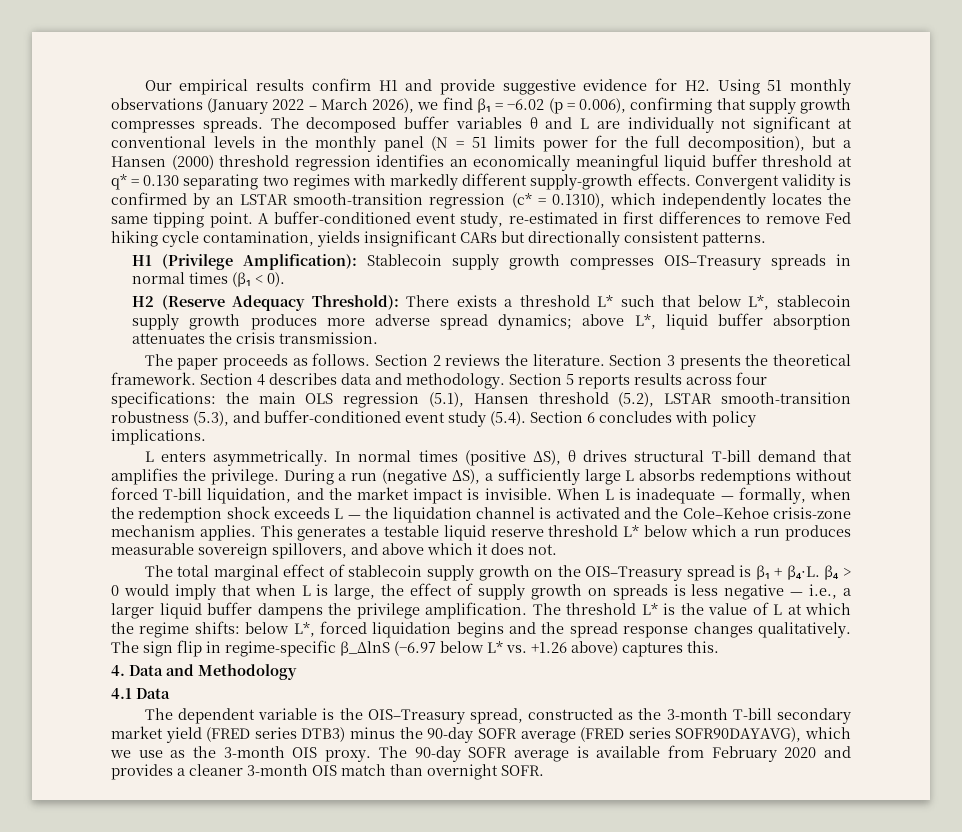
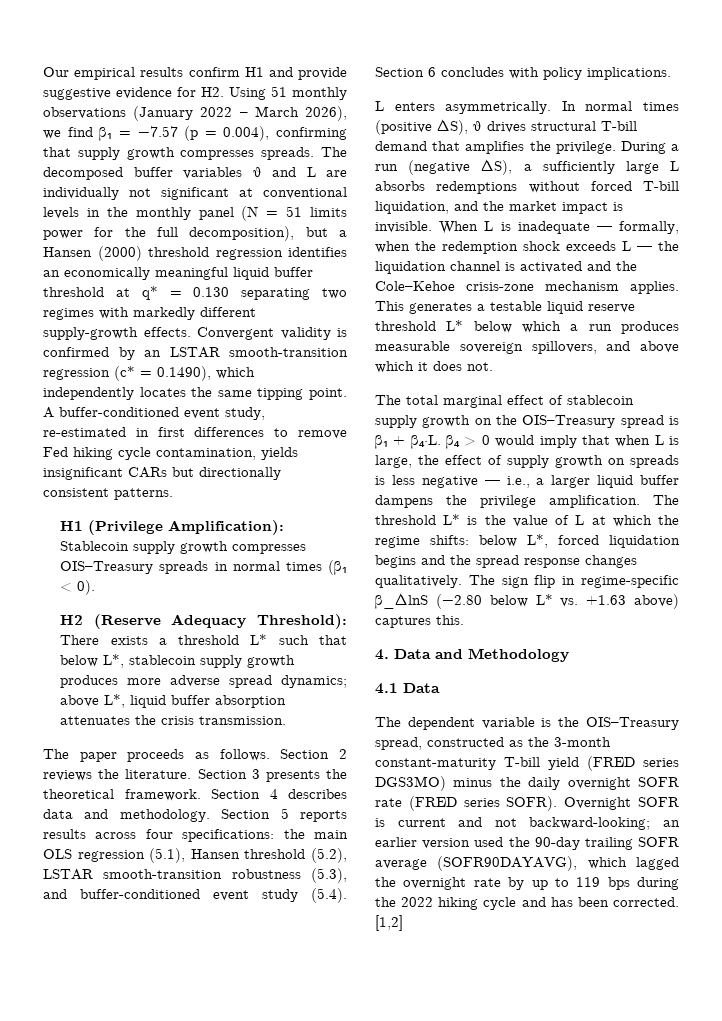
[507,99,545,110] −6.02 -> [137,126,178,137] −7.57
[579,98,627,113] 0.006), -> [223,126,270,141] 0.004),
[551,193,605,208] 0.1310), -> [157,366,211,381] 0.1490),
[394,641,436,656] (−6.97 -> [435,594,482,609] (−2.80
[531,642,567,653] +1.26 -> [586,595,627,605] +1.63
[732,708,851,724] [111,726,163,739] T-bill secondary market -> [375,757,540,770] constant-maturity T-bill
[301,727,346,742] DTB3) -> [375,776,446,791] DGS3MO)
[427,727,852,743] [110,745,851,762] [111,764,544,780] 90-day SOFR average (FRED series SOFR90DAYAVG), which we use as the 3-month OIS proxy. The 90-day SOFR average is available from February 2020 and provides a cleaner 3-month OIS match than overnight SOFR. -> [528,777,679,790] [375,796,679,811] [375,817,680,830] [375,837,679,850] [375,856,679,871] [375,877,679,890] [375,897,679,910] [375,915,403,931] daily overnight SOFR rate (FRED series SOFR). Overnight SOFR is current and not backward-looking; an earlier version used the 90-day trailing SOFR average (SOFR90DAYAVG), which lagged the overnight rate by up to 119 bps during the 2022 hiking cycle and has been corrected. [1,2]

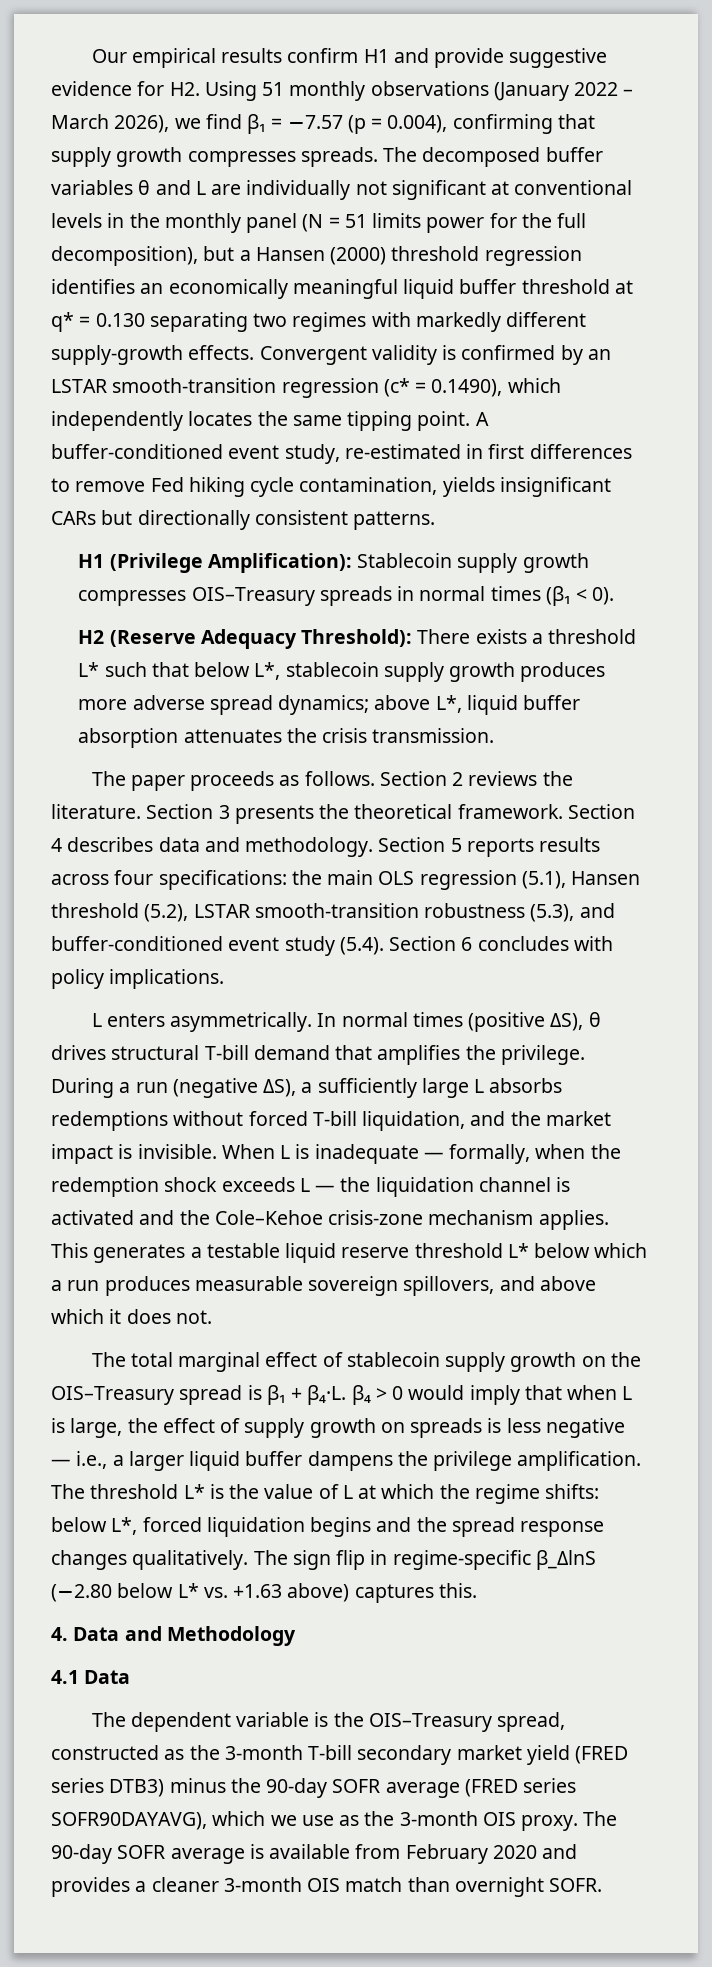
[375,757,540,770] constant-maturity T-bill -> [308,1745,522,1765] T-bill secondary market
[375,776,446,791] DGS3MO) -> [109,1779,165,1797] DTB3)
[528,777,679,790] [375,796,679,811] [375,817,680,830] [375,837,679,850] [375,856,679,871] [375,877,679,890] [375,897,679,910] [375,915,403,931] daily overnight SOFR rate (FRED series SOFR). Overnight SOFR is current and not backward-looking; an earlier version used the 90-day trailing SOFR average (SOFR90DAYAVG), which lagged the overnight rate by up to 119 bps during the 2022 hiking cycle and has been corrected. [1,2] -> [266,1778,577,1798] [51,1811,618,1831] [51,1844,578,1864] [51,1877,603,1897] 90-day SOFR average (FRED series SOFR90DAYAVG), which we use as the 3-month OIS proxy. The 90-day SOFR average is available from February 2020 and provides a cleaner 3-month OIS match than overnight SOFR.

